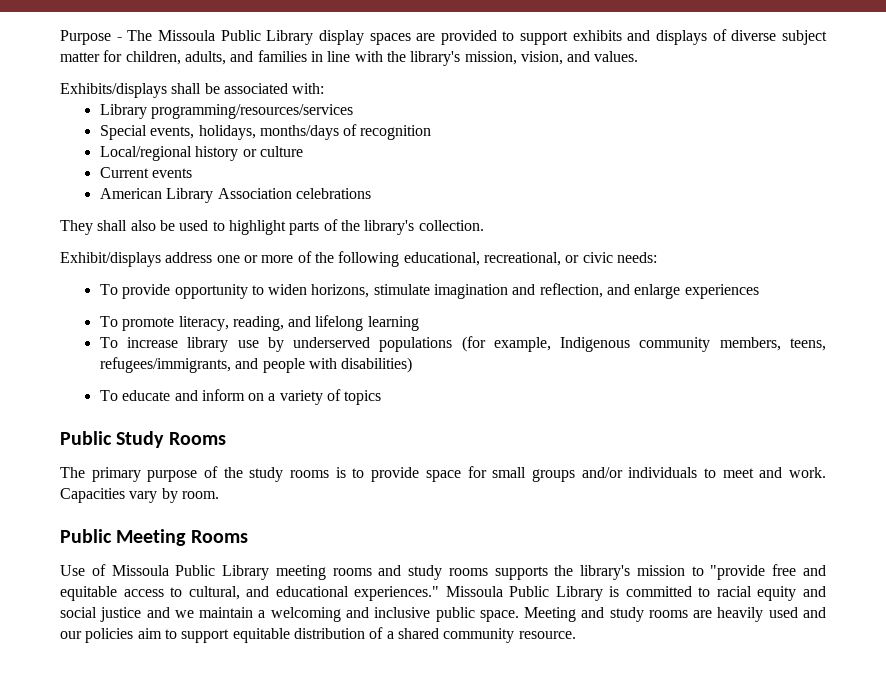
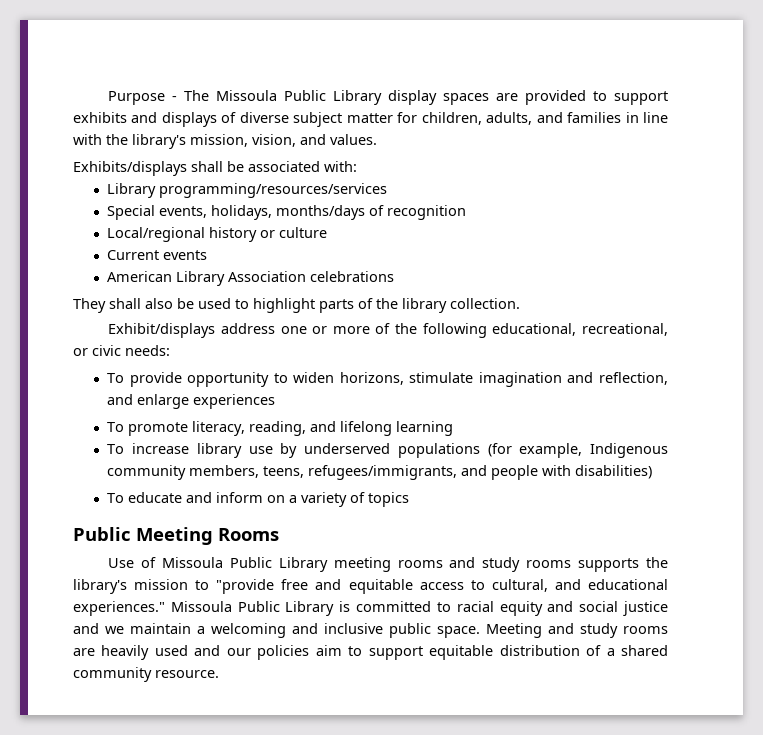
[364,220,415,235] library's -> [402,298,447,313] library
[60,431,226,448] [60,466,827,482] [60,488,219,503] // Public Study Rooms // The primary purpose of the study rooms is to provide space for small groups and/or individuals to meet and work. Capacities vary by room. -> (410, 499) none

